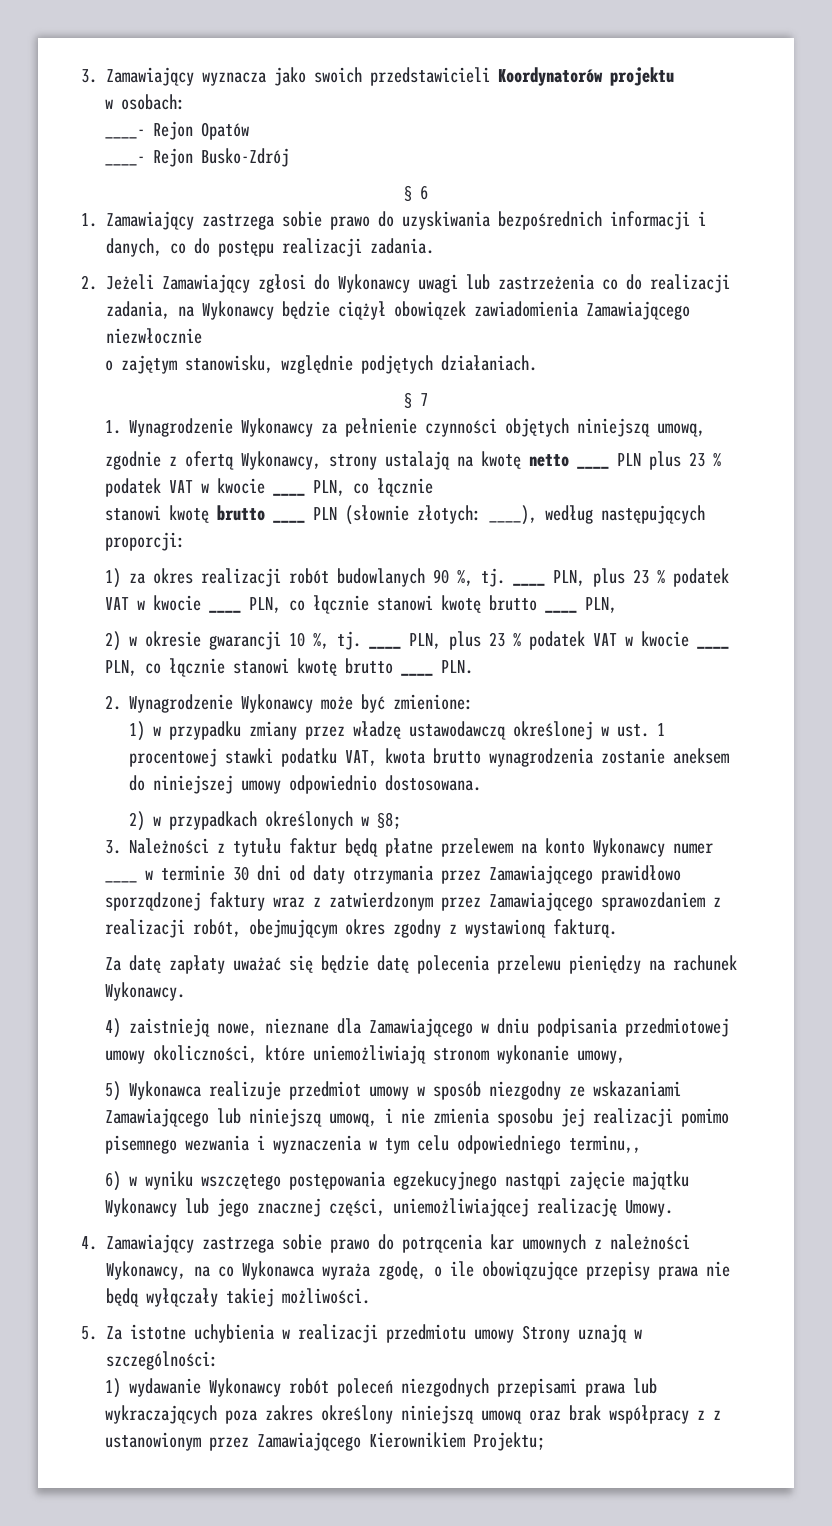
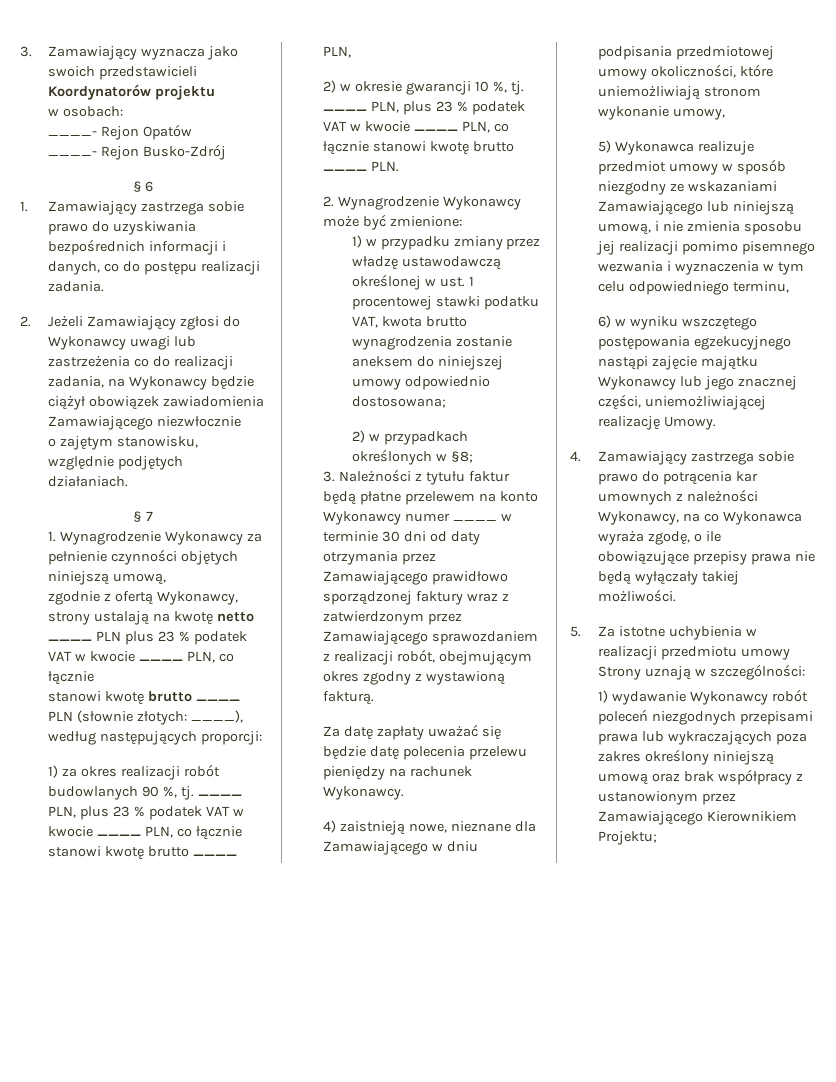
[384,775,481,791] dostosowana. -> [351,396,446,408] dostosowana;
[568,1135,641,1153] terminu,, -> [733,281,790,293] terminu,
[712,1410,721,1420] z -> (804, 777) none

